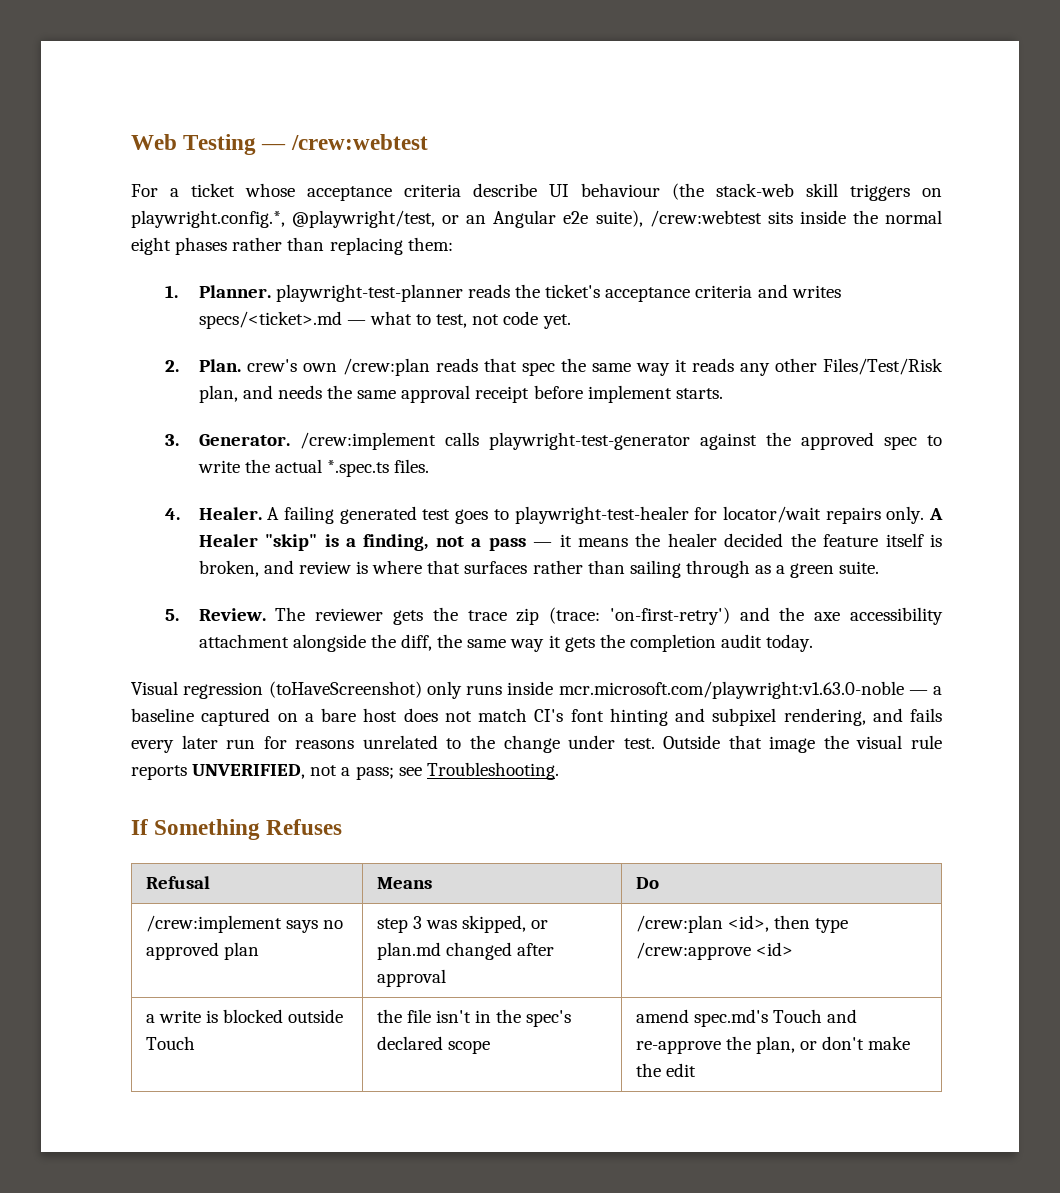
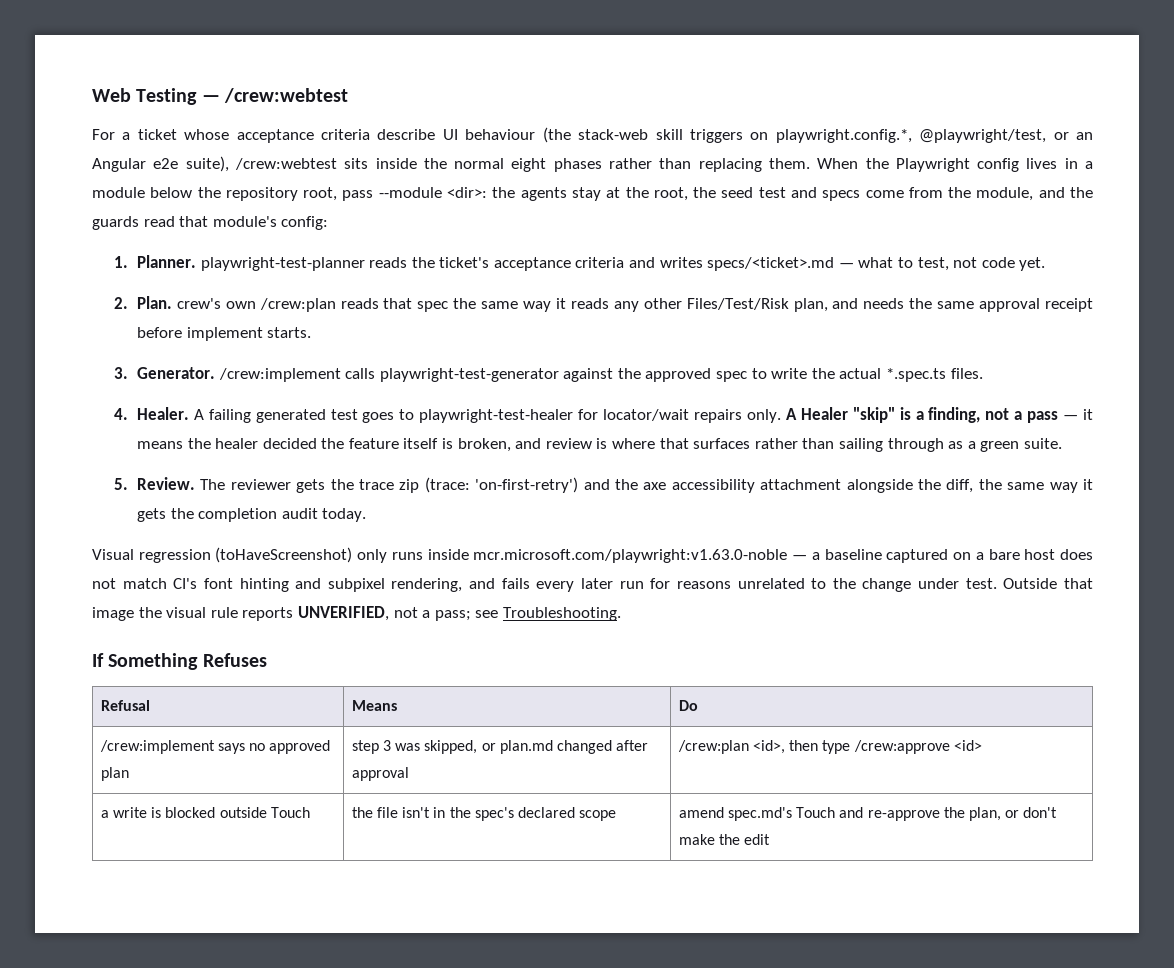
[407,237,453,251] them: -> [768,158,1093,172] [92,187,1093,201] [92,216,329,230] them. When the Playwright config lives in a module below the repository root, pass --module <dir>: the agents stay at the root, the seed test and specs come from the module, and the guards read that module's config:

